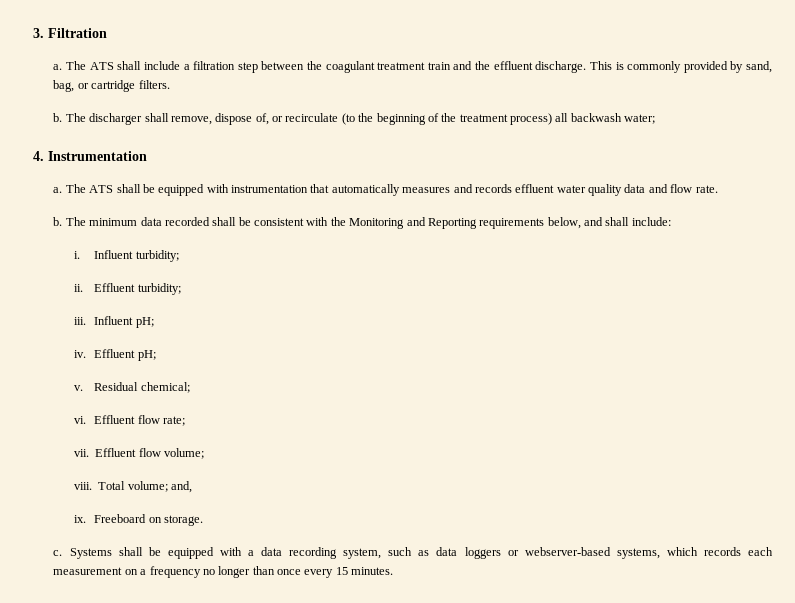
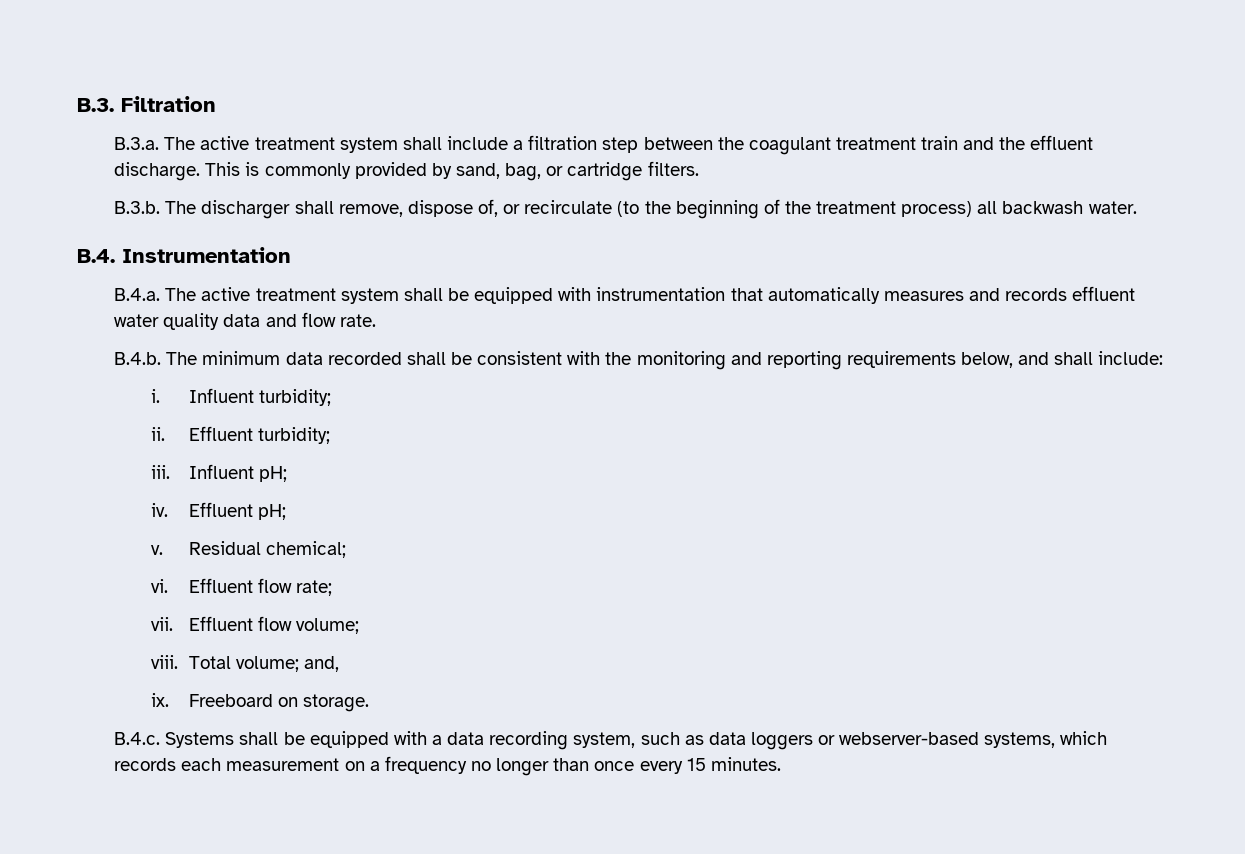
[33,28,44,38] 3. -> [77,98,114,112] B.3.
[53,61,114,70] a. The ATS -> [114,136,398,153] B.3.a. The active treatment system
[53,113,63,122] b. -> [114,201,161,214] B.3.b.
[624,114,656,124] [33,151,44,161] water; // 4. -> [1088,201,1137,214] [77,249,115,263] water. // B.4.
[53,184,114,193] a. The ATS -> [114,287,399,304] B.4.a. The active treatment system
[53,217,63,226] b. -> [114,352,162,365] B.4.b.
[349,217,477,229] Monitoring and Reporting -> [636,351,842,370] monitoring and reporting
[53,550,63,556] c. -> [114,732,161,745] B.4.c.

